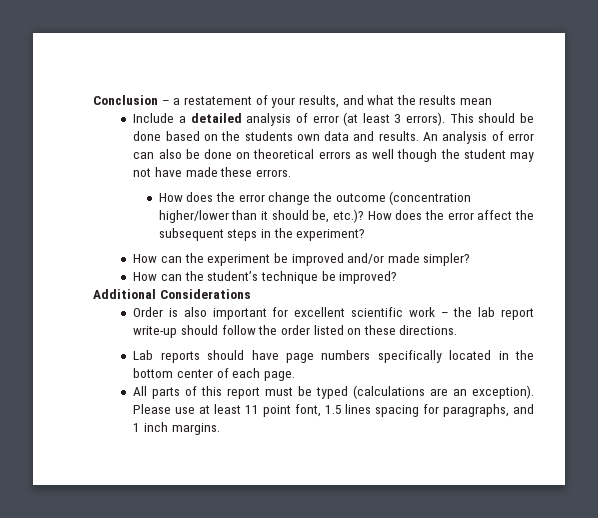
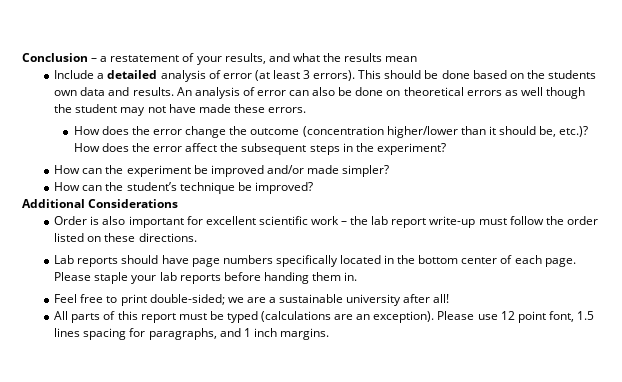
[180,325,218,335] should -> [478,218,507,225] must
(295, 376) none -> [54,272,358,284] [54,294,450,306] Please staple your lab reports before handing them in. // Feel free to print double-sided; we are a sustainable university after all!
[199,404,259,414] at least 11 -> [500,311,515,320] 12

